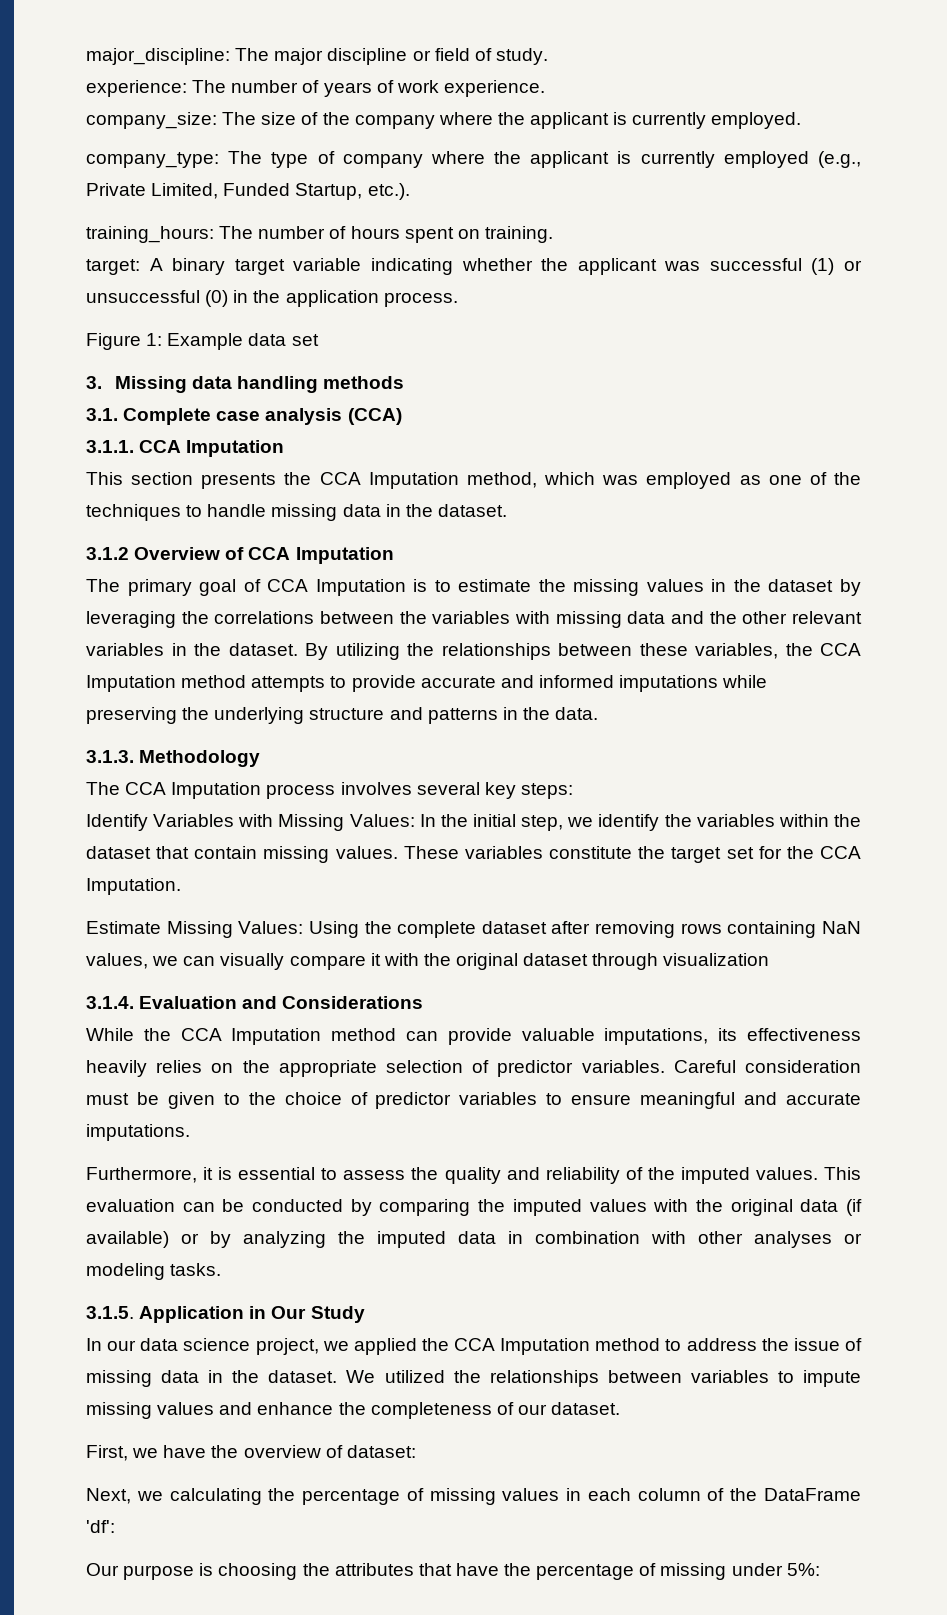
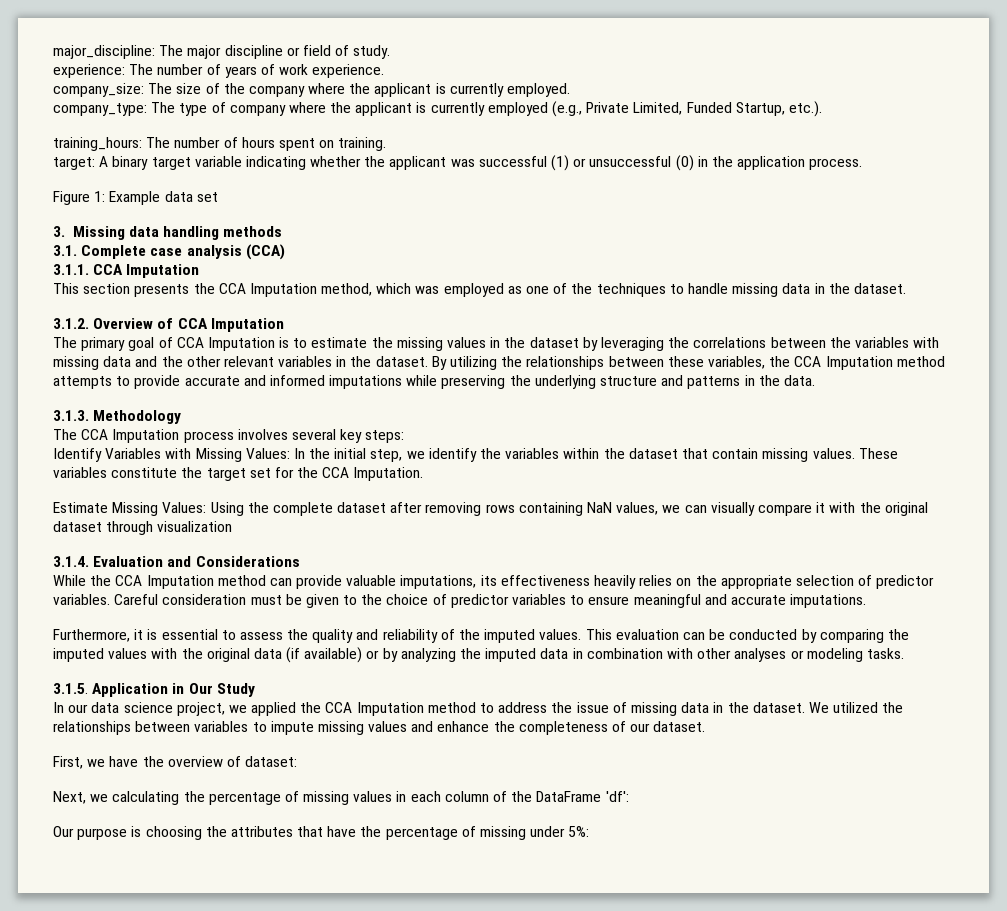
[86,547,129,560] 3.1.2 -> [53,318,89,329] 3.1.2.

